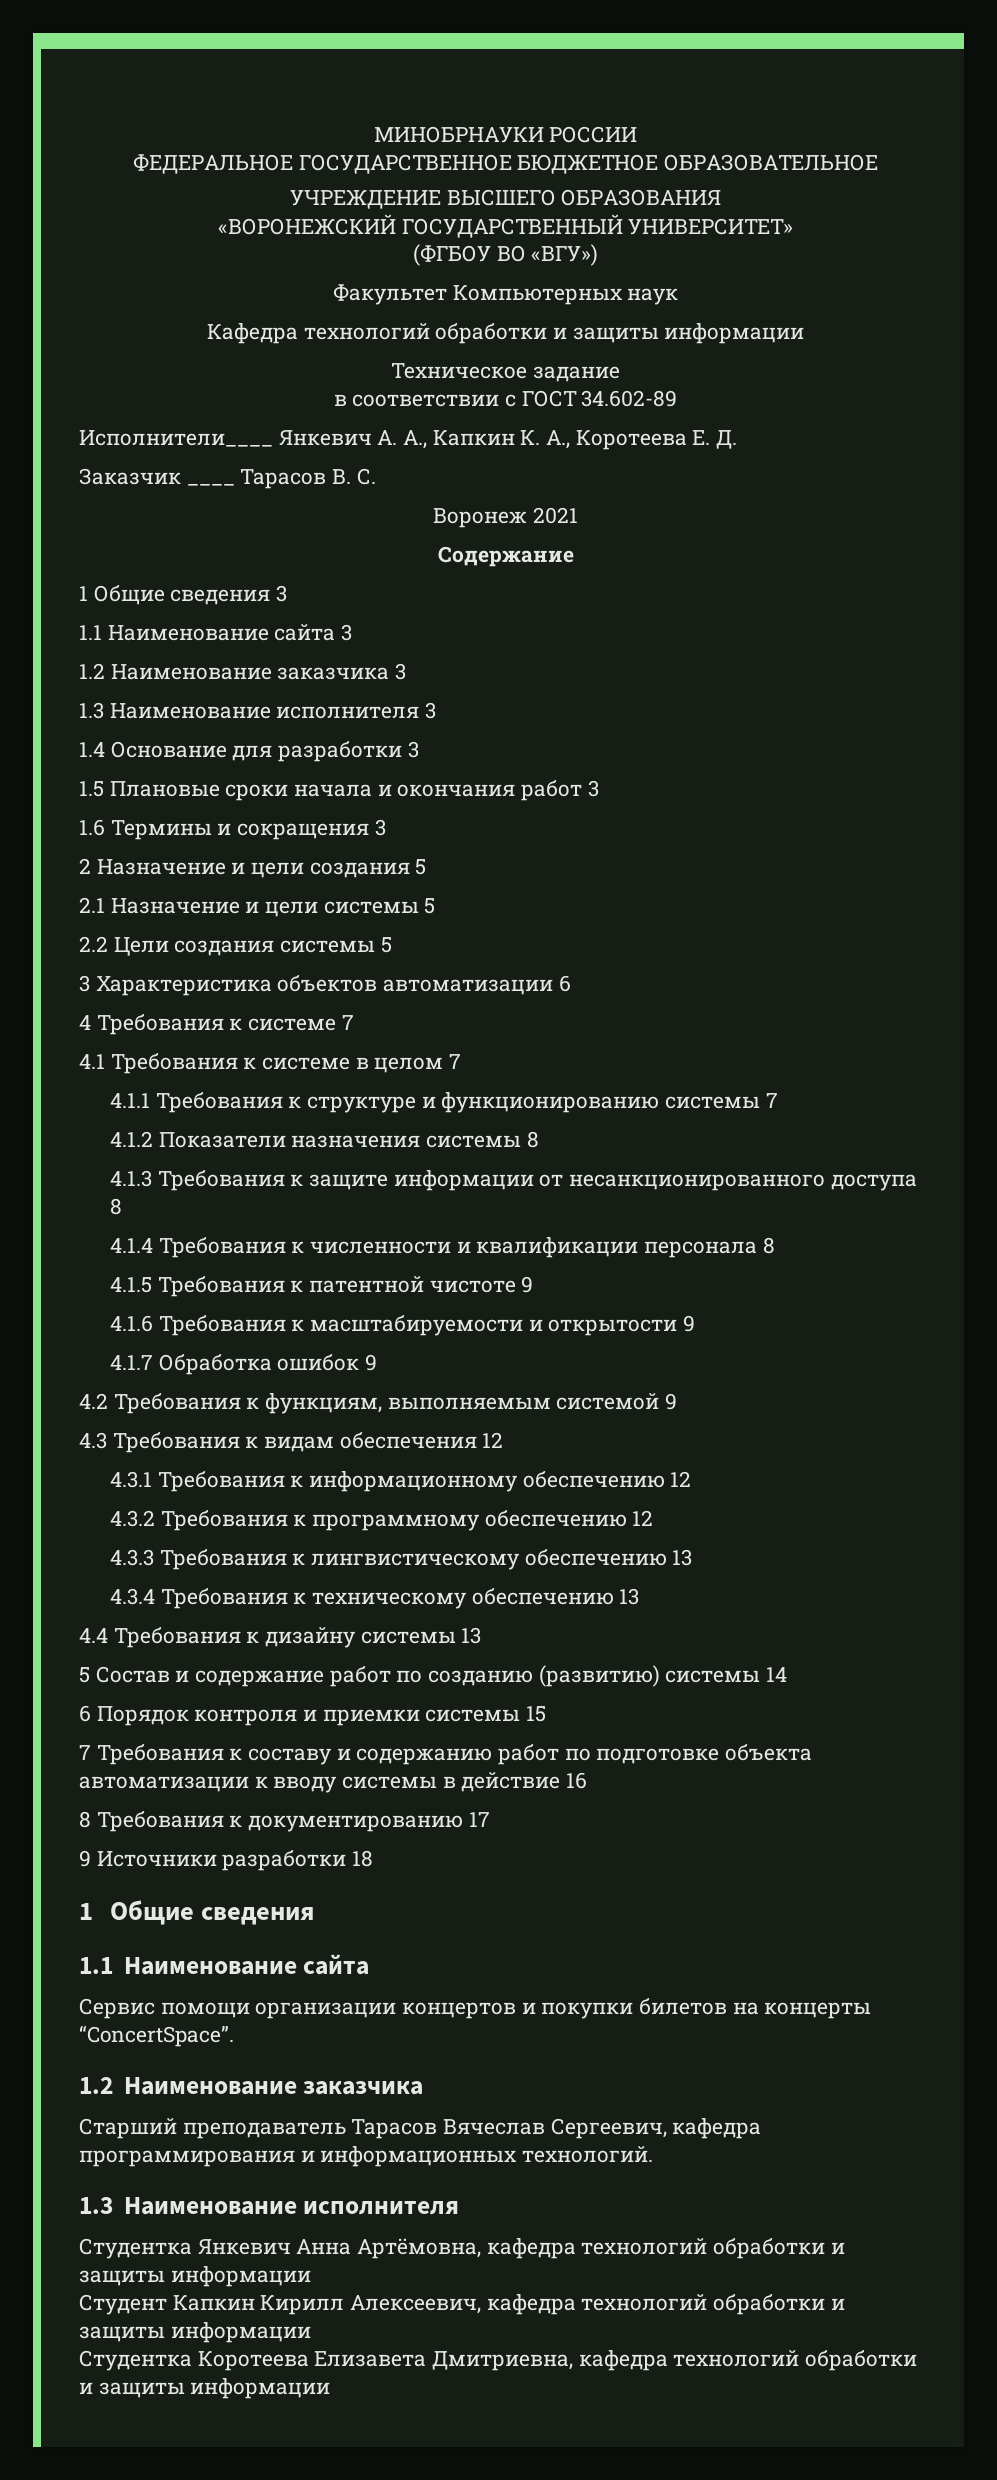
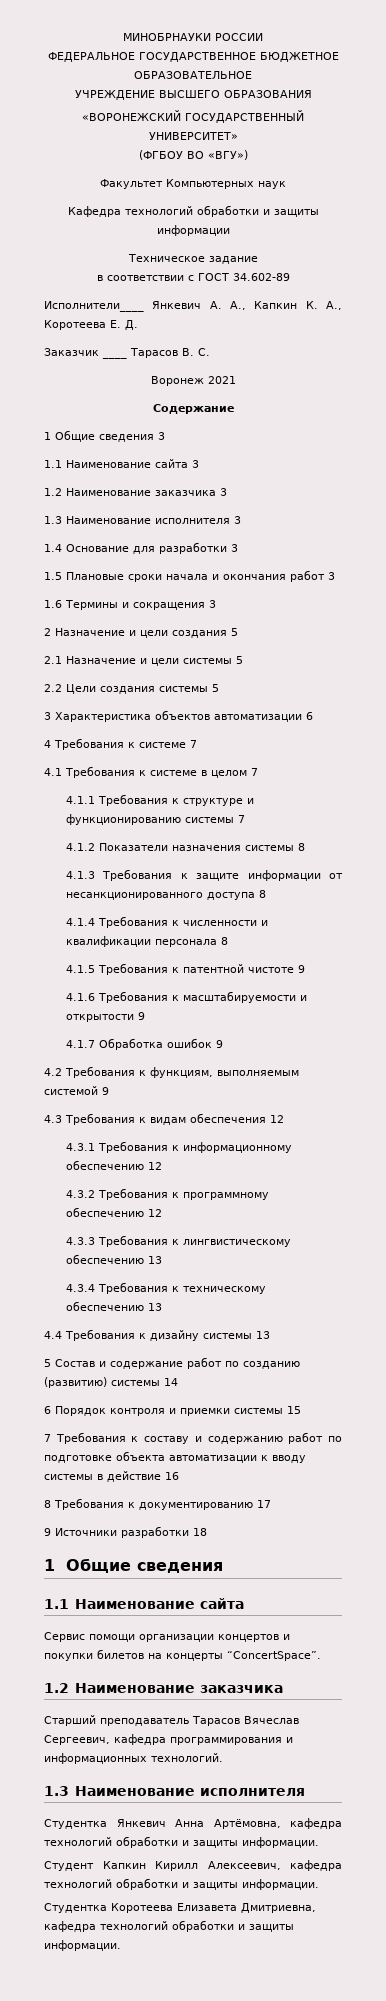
[170,2266,311,2287] информации -> [242,1837,319,1848] информации.
[170,2322,311,2343] информации -> [242,1879,319,1890] информации.
[190,2378,331,2399] информации -> [44,1940,121,1951] информации.

